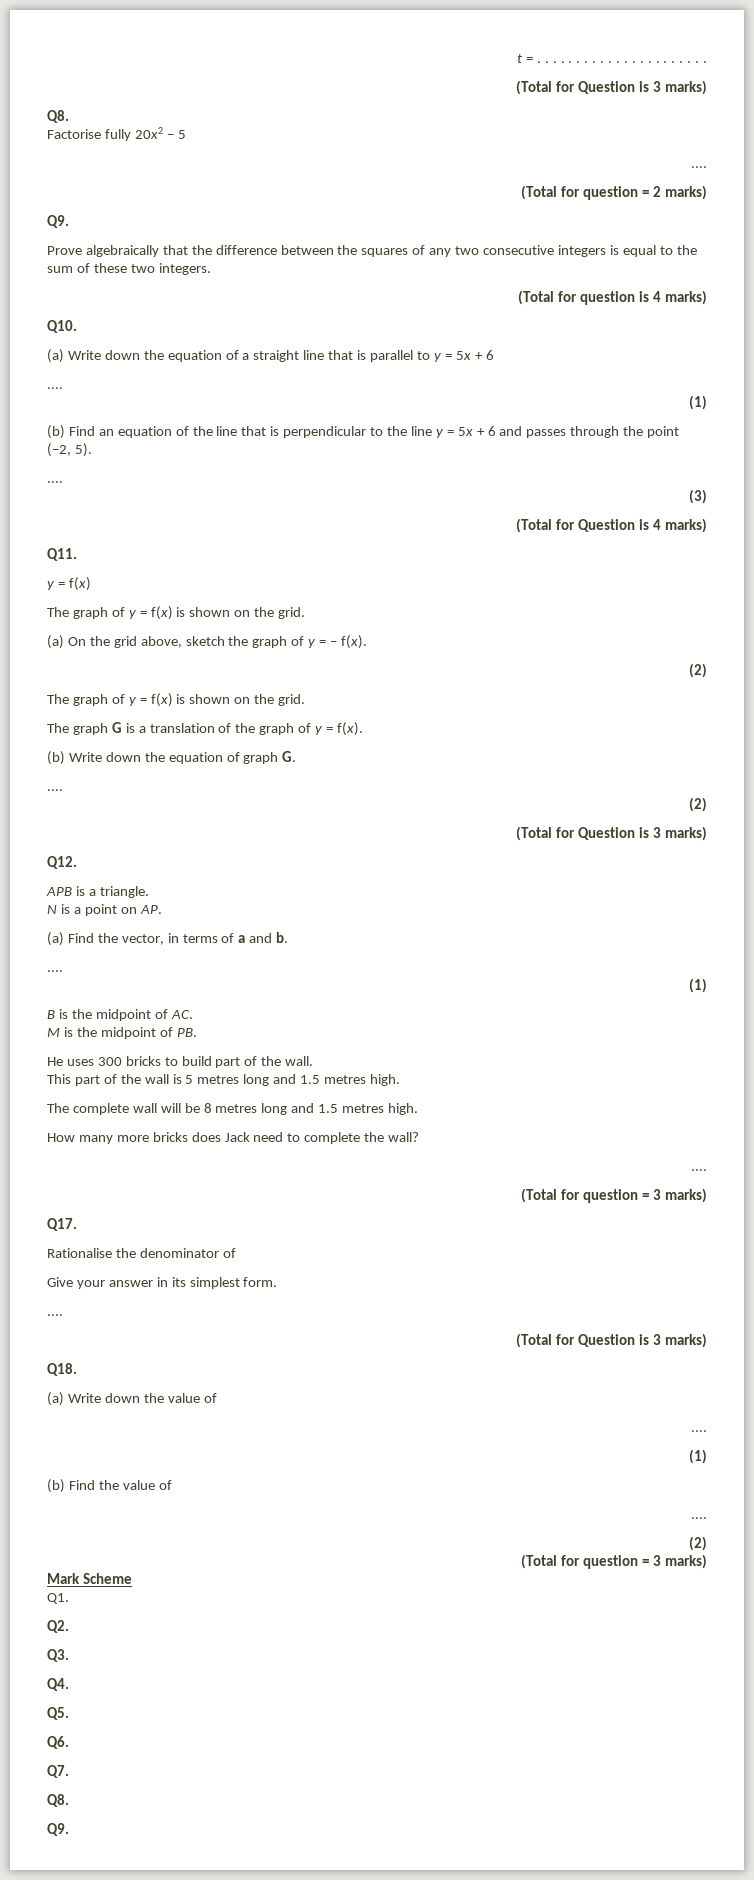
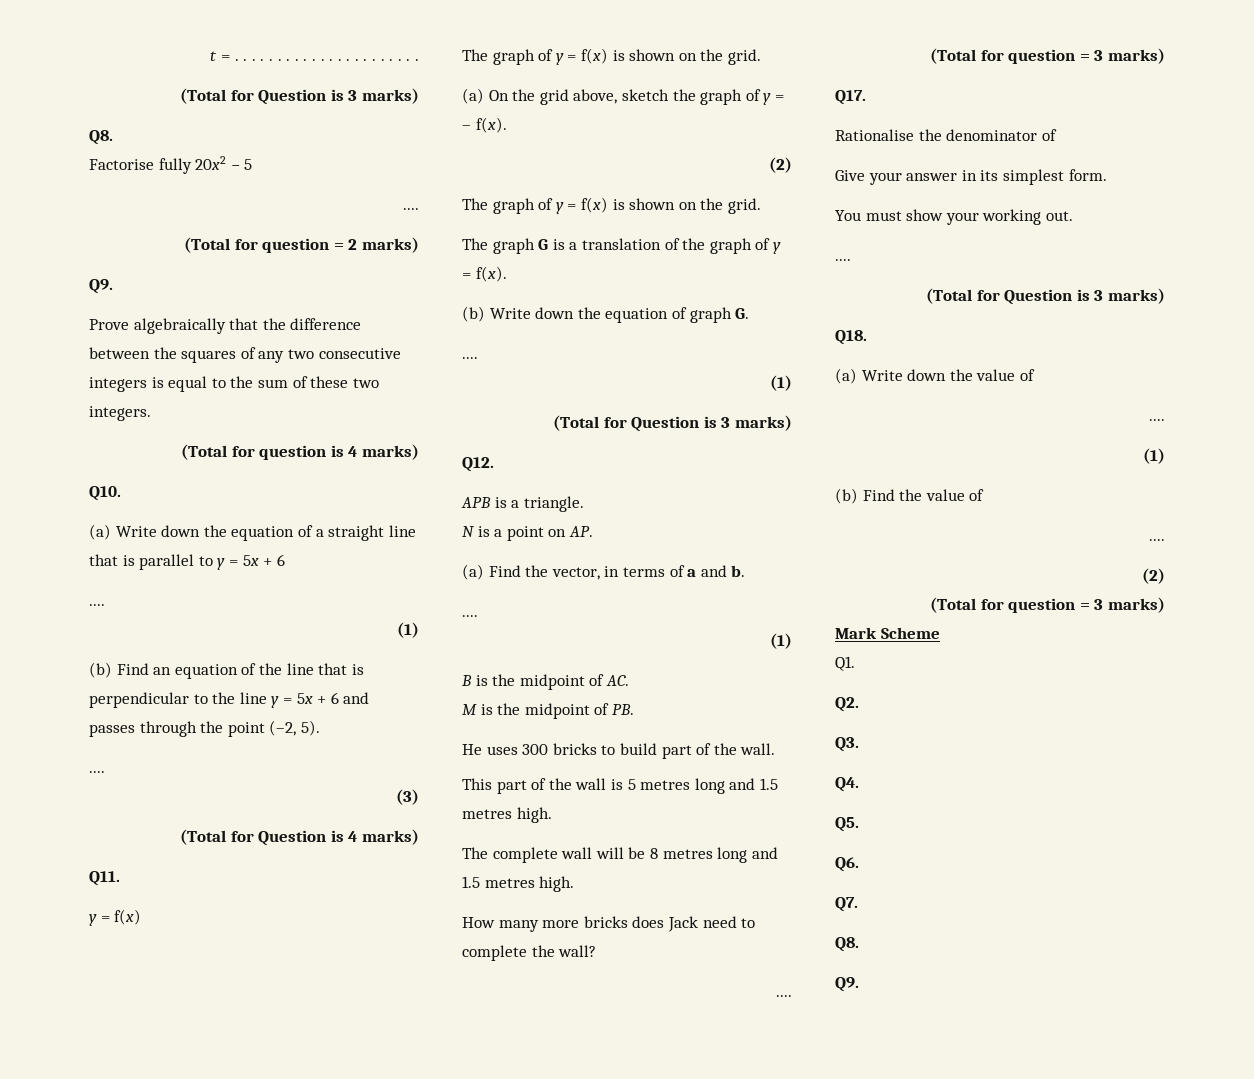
[689,797,707,812] (2) -> [770,375,792,391] (1)
(278, 1282) none -> [835,209,1073,225] // You must show your working out.

